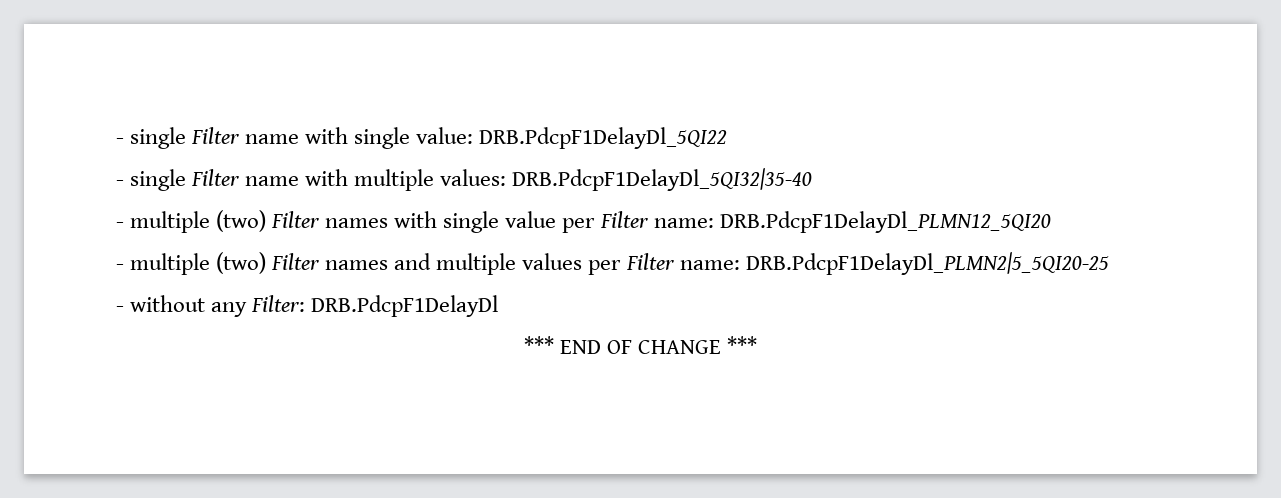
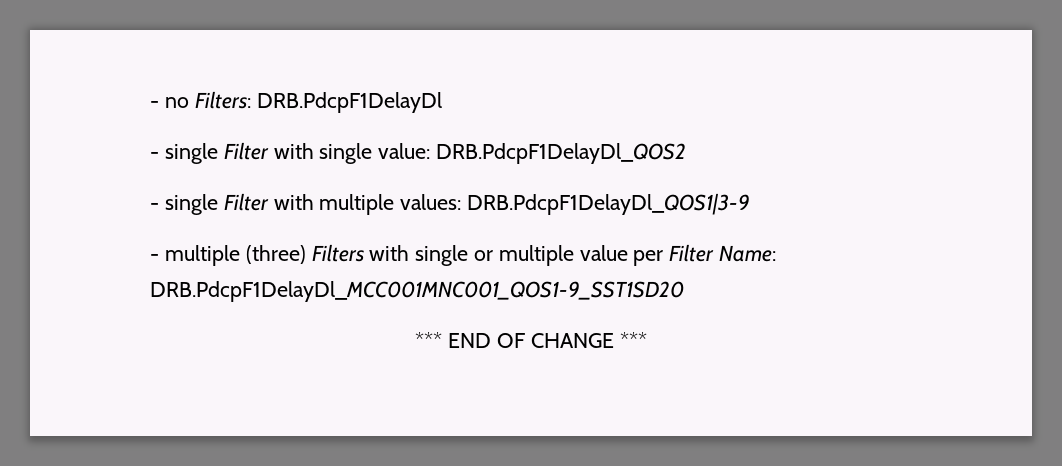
[115,127,728,149] [115,169,300,191] - single Filter name with single value: DRB.PdcpF1DelayDl_5QI22 // - single Filter name -> [150,91,442,113] [150,142,686,164] [150,193,269,215] - no Filters: DRB.PdcpF1DelayDl // - single Filter with single value: DRB.PdcpF1DelayDl_QOS2 // - single Filter
[512,168,813,191] [115,210,1051,233] [115,252,1109,275] [115,295,499,317] DRB.PdcpF1DelayDl_5QI32|35-40 // - multiple (two) Filter names with single value per Filter name: DRB.PdcpF1DelayDl_PLMN12_5QI20 // - multiple (two) Filter names and multiple values per Filter name: DRB.PdcpF1DelayDl_PLMN2|5_5QI20-25 // - without any Filter: DRB.PdcpF1DelayDl -> [466,193,750,215] [150,244,776,266] [150,281,685,302] DRB.PdcpF1DelayDl_QOS1|3-9 // - multiple (three) Filters with single or multiple value per Filter Name: DRB.PdcpF1DelayDl_MCC001MNC001_QOS1-9_SST1SD20

